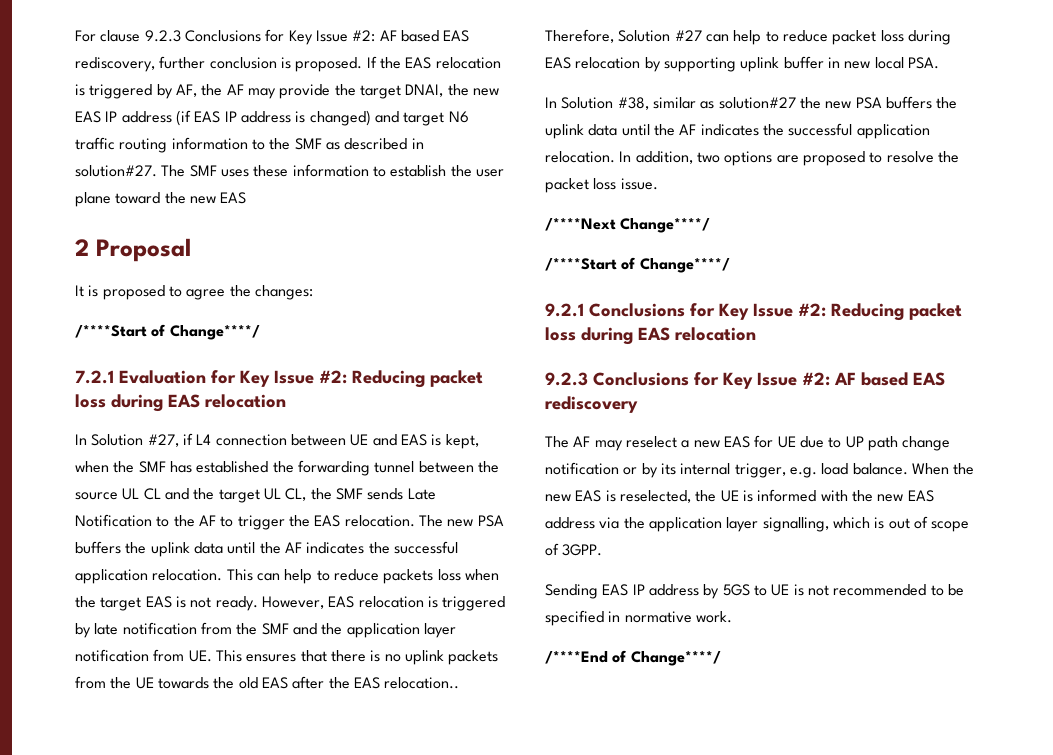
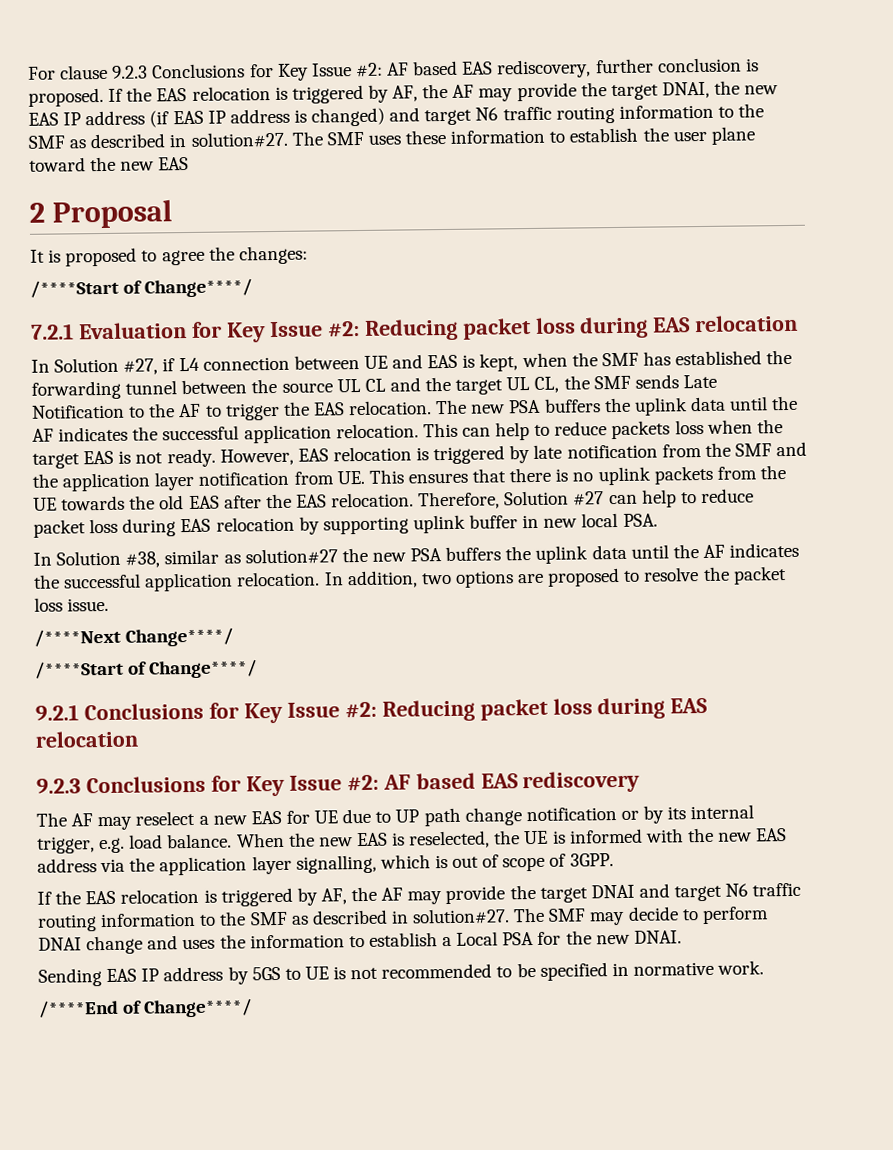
[384,677,460,689] relocation.. -> [331,492,415,508] relocation.
(603, 550) none -> [37,882,802,907] [37,906,769,932] [38,930,682,955] // If the EAS relocation is triggered by AF, the AF may provide the target DNAI and target N6 traffic routing information to the SMF as described in solution#27. The SMF may decide to perform DNAI change and uses the information to establish a Local PSA for the new DNAI.

